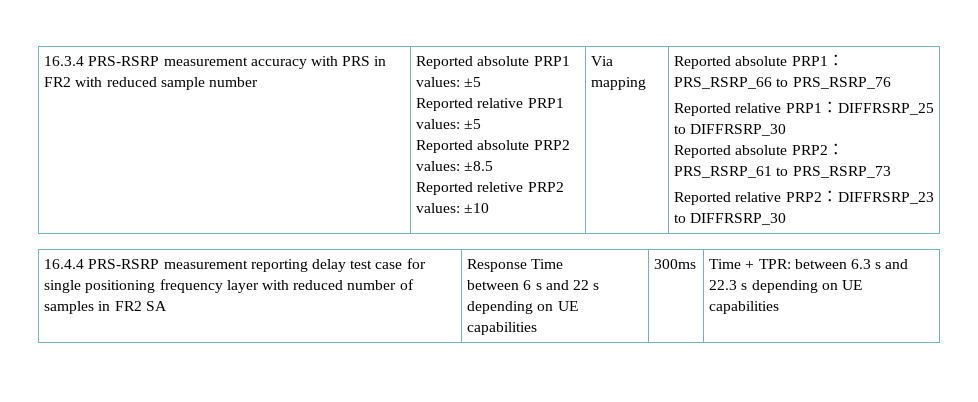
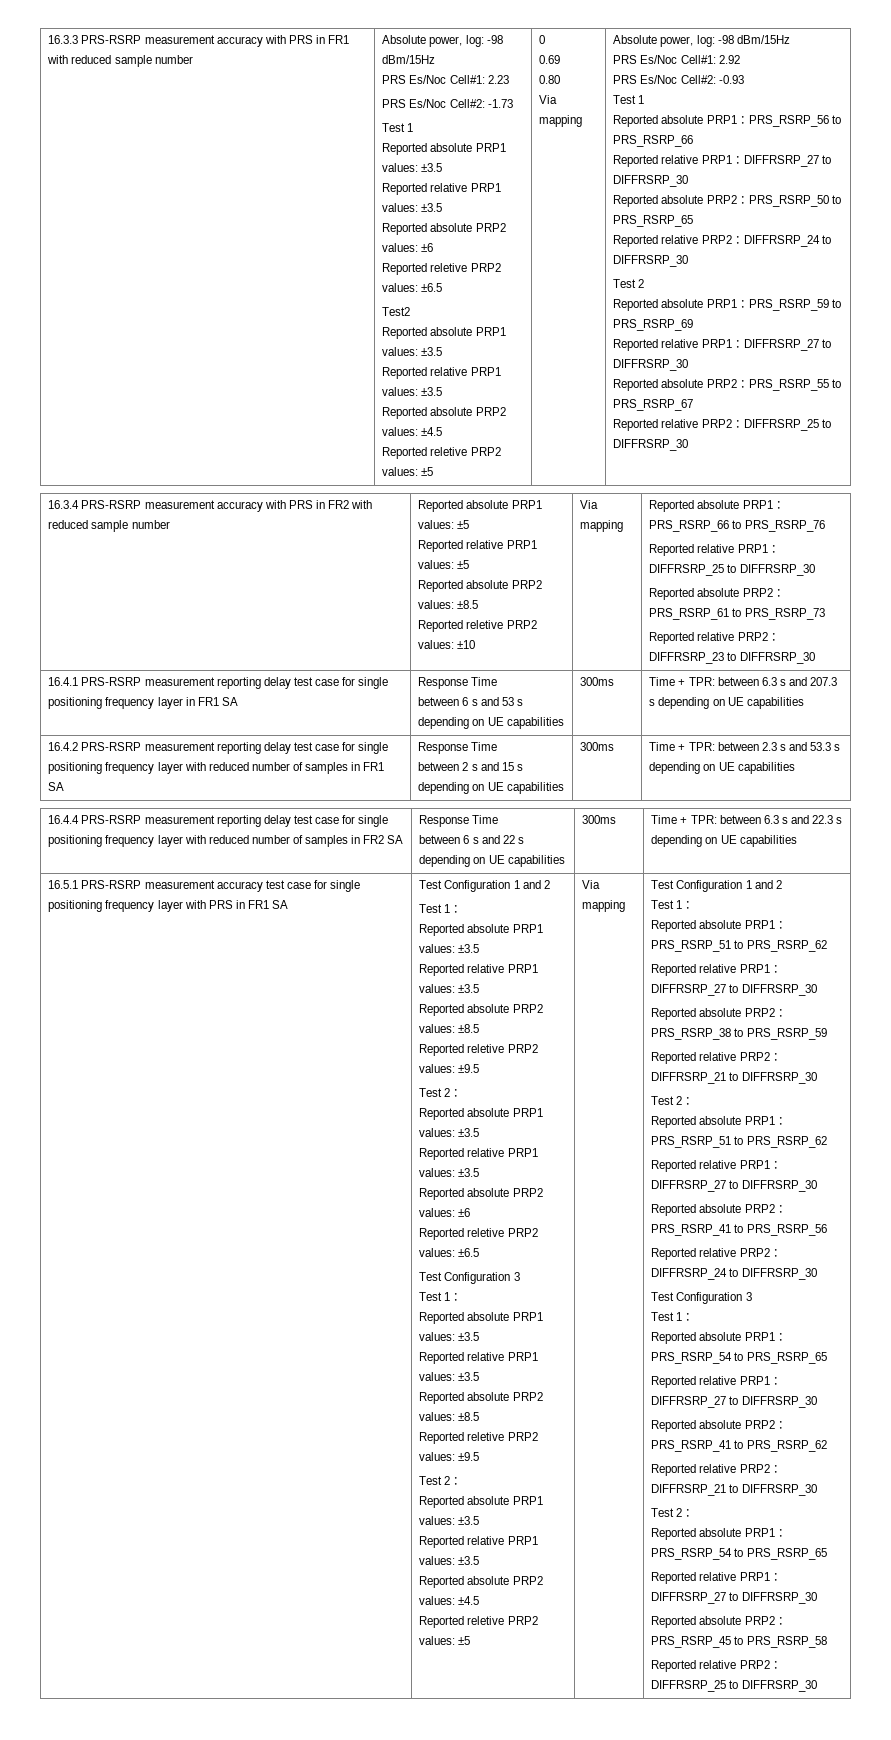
(44, 61) none -> [48,35,350,47] [47,55,193,67] [382,35,503,47] [382,55,436,64] [382,75,509,84] [382,99,513,108] [382,123,414,132] [382,143,506,155] [382,163,443,172] [382,183,501,195] [382,203,443,212] [382,223,506,235] [382,243,434,252] [382,263,501,275] [382,283,443,292] [382,307,411,316] [382,327,506,339] [382,347,443,356] [382,367,501,379] [382,387,443,396] [382,407,506,419] [382,427,443,436] [382,447,501,459] [382,467,434,476] [539,35,546,44] [539,55,561,64] [539,75,561,84] [539,95,558,104] [539,115,583,127] [613,35,790,47] [613,55,740,64] [613,75,744,84] [613,95,645,104] [613,115,841,127] [613,135,694,147] [613,155,831,167] [613,175,689,187] [613,195,841,207] [613,215,694,227] [613,235,831,247] [613,255,689,267] [613,279,645,288] [613,299,841,311] [613,319,694,331] [613,339,831,351] [613,359,689,371] [613,379,841,391] [613,399,694,411] [613,419,831,431] [613,439,689,451] 16.3.3 PRS-RSRP measurement accuracy with PRS in FR1 with reduced sample number | Absolute power, log: -98 dBm/15Hz // PRS Es/Noc Cell#1: 2.23 // PRS Es/Noc Cell#2: -1.73 // Test 1 // Reported absolute PRP1 values: ±3.5 // Reported relative PRP1 values: ±3.5 // Reported absolute PRP2 values: ±6 // Reported reletive PRP2 values: ±6.5 // Test2 // Reported absolute PRP1 values: ±3.5 // Reported relative PRP1 values: ±3.5 // Reported absolute PRP2 values: ±4.5 // Reported reletive PRP2 values: ±5 | 0 // 0.69 // 0.80 // Via mapping | Absolute power, log: -98 dBm/15Hz // PRS Es/Noc Cell#1: 2.92 // PRS Es/Noc Cell#2: -0.93 // Test 1 // Reported absolute PRP1：PRS_RSRP_56 to PRS_RSRP_66 // Reported relative PRP1：DIFFRSRP_27 to DIFFRSRP_30 // Reported absolute PRP2：PRS_RSRP_50 to PRS_RSRP_65 // Reported relative PRP2：DIFFRSRP_24 to DIFFRSRP_30 // Test 2 // Reported absolute PRP1：PRS_RSRP_59 to PRS_RSRP_69 // Reported relative PRP1：DIFFRSRP_27 to DIFFRSRP_30 // Reported absolute PRP2：PRS_RSRP_55 to PRS_RSRP_67 // Reported relative PRP2：DIFFRSRP_25 to DIFFRSRP_30 //
(787, 219) none -> [48,677,389,689] [48,697,238,709] [418,677,498,689] [418,697,523,706] [418,717,564,729] [580,677,615,686] [649,677,838,686] [649,697,804,709] [48,742,389,754] [48,762,385,774] [48,782,65,791] [418,742,498,754] [418,762,523,771] [418,782,564,794] [580,742,615,751] [649,742,841,751] [649,762,795,774] // 16.4.1 PRS-RSRP measurement reporting delay test case for single positioning frequency layer in FR1 SA | Response Time // between 6 s and 53 s depending on UE capabilities | 300ms | Time + TPR: between 6.3 s and 207.3 s depending on UE capabilities // 16.4.2 PRS-RSRP measurement reporting delay test case for single positioning frequency layer with reduced number of samples in FR1 SA | Response Time // between 2 s and 15 s depending on UE capabilities | 300ms | Time + TPR: between 2.3 s and 53.3 s depending on UE capabilities
(780, 307) none -> [48,880,361,892] [48,900,289,912] [419,880,550,892] [419,904,463,913] [419,924,543,936] [419,944,480,953] [419,964,538,976] [419,984,480,993] [419,1004,543,1016] [419,1024,480,1033] [419,1044,538,1056] [419,1064,480,1073] [419,1088,463,1097] [419,1108,543,1120] [419,1128,480,1137] [419,1148,538,1160] [419,1168,480,1177] [419,1188,543,1200] [419,1208,471,1217] [419,1228,538,1240] [419,1248,480,1257] [419,1272,520,1284] [419,1292,463,1301] [419,1312,543,1324] [419,1332,480,1341] [419,1352,538,1364] [419,1372,480,1381] [419,1392,543,1404] [419,1412,480,1421] [419,1432,538,1444] [419,1452,480,1461] [419,1476,463,1485] [419,1496,543,1508] [419,1516,480,1525] [419,1536,538,1548] [419,1556,480,1565] [419,1576,543,1588] [419,1596,480,1605] [419,1616,538,1628] [419,1636,471,1645] [582,880,601,889] [582,900,626,912] [651,880,782,892] [651,900,695,909] [651,920,787,932] [651,940,827,952] [651,964,782,976] [651,984,817,996] [651,1008,787,1020] [651,1028,827,1040] [651,1052,782,1064] [651,1072,817,1084] [651,1096,695,1105] [651,1116,787,1128] [651,1136,827,1148] [651,1160,782,1172] [651,1180,817,1192] [651,1204,787,1216] [651,1224,827,1236] [651,1248,782,1260] [651,1268,817,1280] [651,1292,752,1304] [651,1312,695,1321] [651,1332,787,1344] [651,1352,827,1364] [651,1376,782,1388] [651,1396,817,1408] [651,1420,787,1432] [651,1440,827,1452] [651,1464,782,1476] [651,1484,817,1496] [651,1508,695,1517] [651,1528,787,1540] [651,1548,827,1560] [651,1572,782,1584] [651,1592,817,1604] [651,1616,787,1628] [651,1636,827,1648] [651,1660,782,1672] [651,1680,817,1692] // 16.5.1 PRS-RSRP measurement accuracy test case for single positioning frequency layer with PRS in FR1 SA | Test Configuration 1 and 2 // Test 1： // Reported absolute PRP1 values: ±3.5 // Reported relative PRP1 values: ±3.5 // Reported absolute PRP2 values: ±8.5 // Reported reletive PRP2 values: ±9.5 // Test 2： // Reported absolute PRP1 values: ±3.5 // Reported relative PRP1 values: ±3.5 // Reported absolute PRP2 values: ±6 // Reported reletive PRP2 values: ±6.5 // Test Configuration 3 // Test 1： // Reported absolute PRP1 values: ±3.5 // Reported relative PRP1 values: ±3.5 // Reported absolute PRP2 values: ±8.5 // Reported reletive PRP2 values: ±9.5 // Test 2： // Reported absolute PRP1 values: ±3.5 // Reported relative PRP1 values: ±3.5 // Reported absolute PRP2 values: ±4.5 // Reported reletive PRP2 values: ±5 | Via mapping | Test Configuration 1 and 2 // Test 1： // Reported absolute PRP1：PRS_RSRP_51 to PRS_RSRP_62 // Reported relative PRP1：DIFFRSRP_27 to DIFFRSRP_30 // Reported absolute PRP2：PRS_RSRP_38 to PRS_RSRP_59 // Reported relative PRP2：DIFFRSRP_21 to DIFFRSRP_30 // Test 2： // Reported absolute PRP1：PRS_RSRP_51 to PRS_RSRP_62 // Reported relative PRP1：DIFFRSRP_27 to DIFFRSRP_30 // Reported absolute PRP2：PRS_RSRP_41 to PRS_RSRP_56 // Reported relative PRP2：DIFFRSRP_24 to DIFFRSRP_30 // Test Configuration 3 // Test 1： // Reported absolute PRP1：PRS_RSRP_54 to PRS_RSRP_65 // Reported relative PRP1：DIFFRSRP_27 to DIFFRSRP_30 // Reported absolute PRP2：PRS_RSRP_41 to PRS_RSRP_62 // Reported relative PRP2：DIFFRSRP_21 to DIFFRSRP_30 // Test 2： // Reported absolute PRP1：PRS_RSRP_54 to PRS_RSRP_65 // Reported relative PRP1：DIFFRSRP_27 to DIFFRSRP_30 // Reported absolute PRP2：PRS_RSRP_45 to PRS_RSRP_58 // Reported relative PRP2：DIFFRSRP_25 to DIFFRSRP_30

